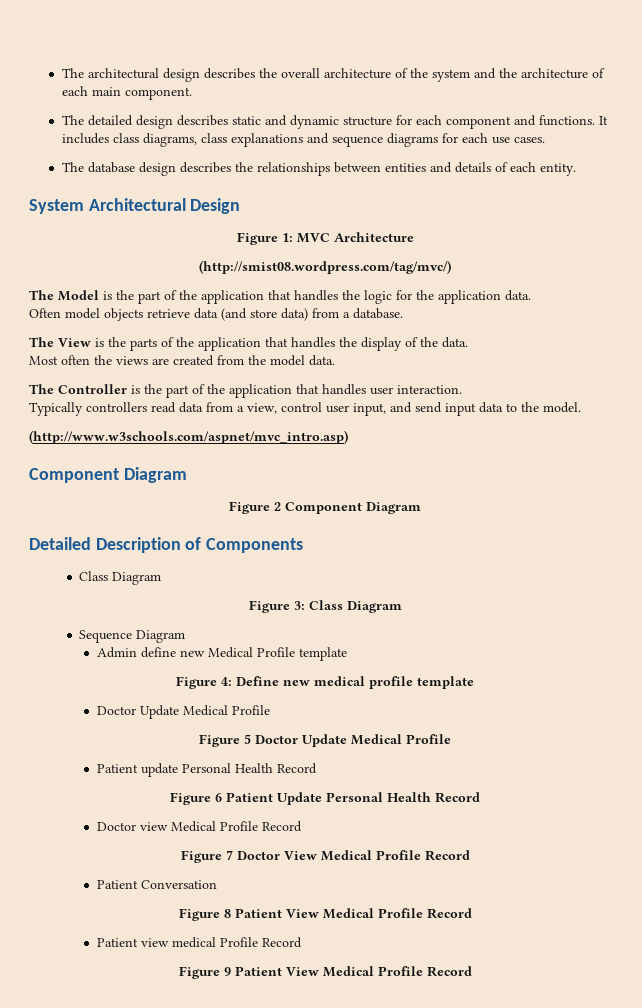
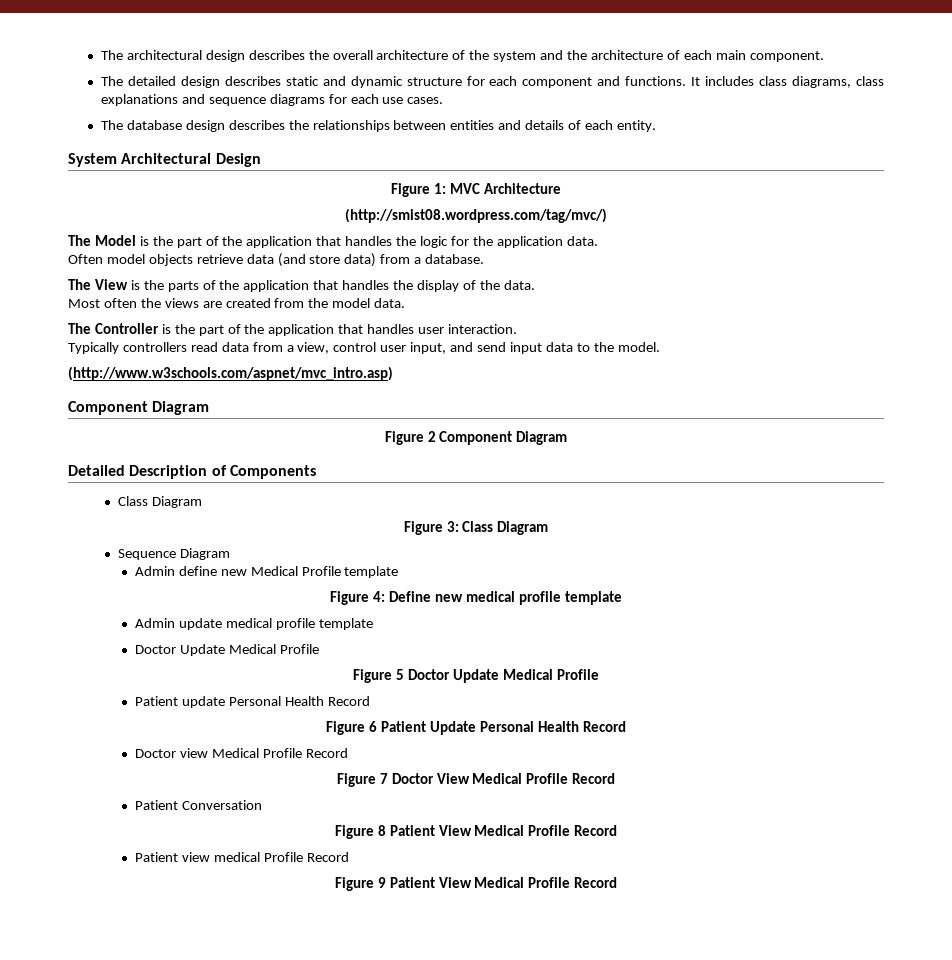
(474, 682) none -> [134,618,373,630] // Admin update medical profile template

